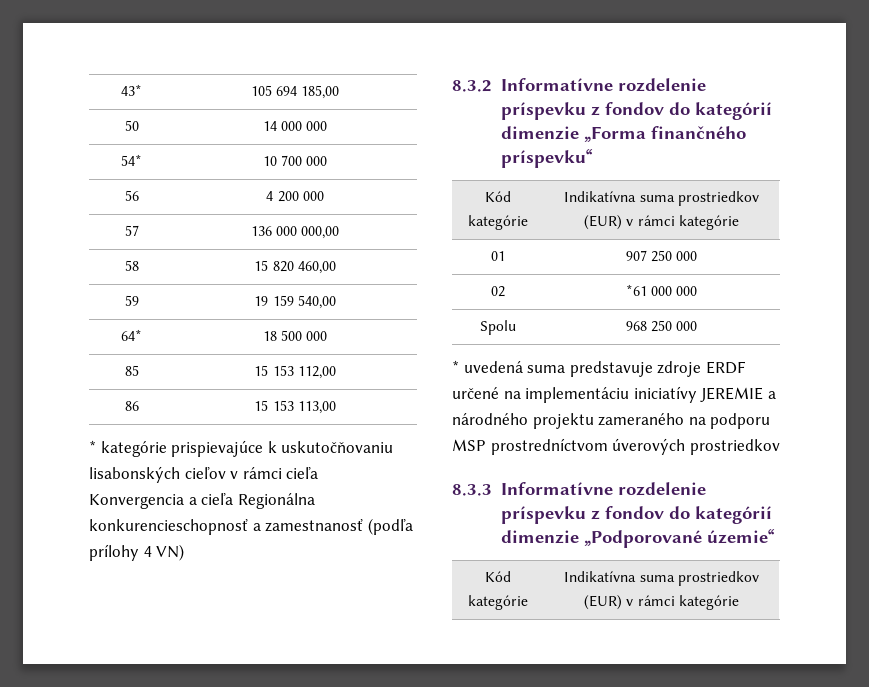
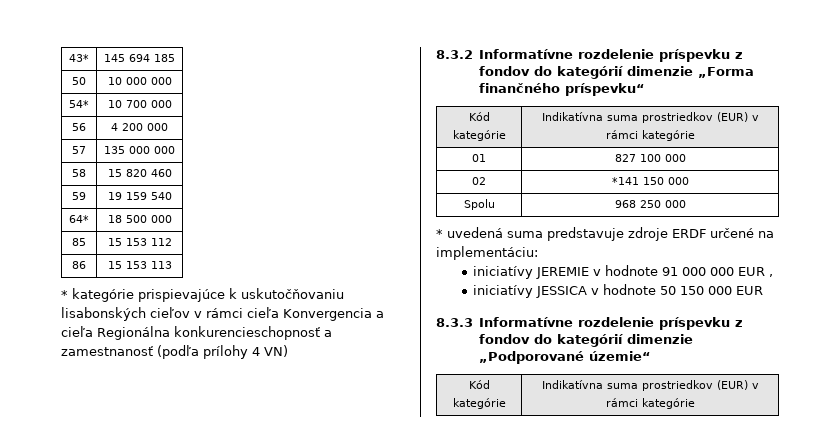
[250,85,340,99] 105 694 185,00 -> [104,54,175,62] 145 694 185
[262,121,277,131] 14 -> [107,77,122,85] 10
[250,226,340,239] 136 000 000,00 -> [104,146,175,154] 135 000 000
[297,261,336,274] 460,00 -> [150,169,172,177] 460
[297,295,336,309] 540,00 -> [150,192,172,200] 540
[297,366,336,379] 112,00 -> [150,238,172,246] 112
[297,401,336,414] 113,00 -> [150,261,172,269] 113
[625,250,672,262] 907 250 -> [614,154,661,162] 827 100
[625,284,672,296] *61 000 -> [611,177,664,185] *141 150
[525,387,630,403] implementáciu -> [436,246,538,260] implementáciu: //
[767,391,776,399] [452,413,771,429] [452,438,780,455] a národného projektu zameraného na podporu MSP prostredníctvom úverových prostriedkov -> [593,265,774,277] [473,284,764,298] v hodnote 91 000 000 EUR , // iniciatívy JESSICA v hodnote 50 150 000 EUR

